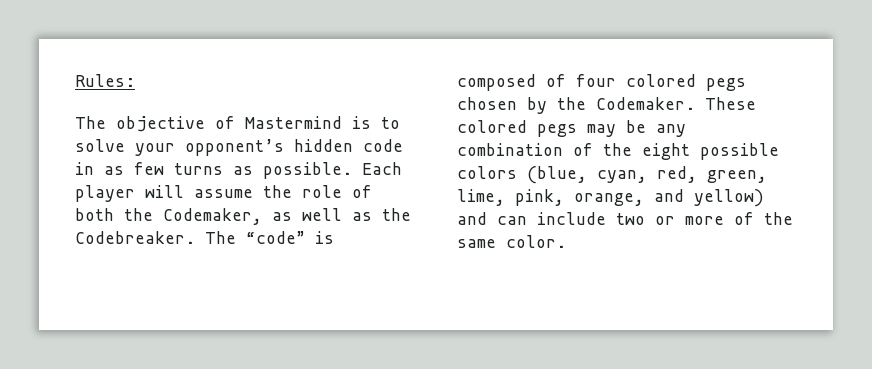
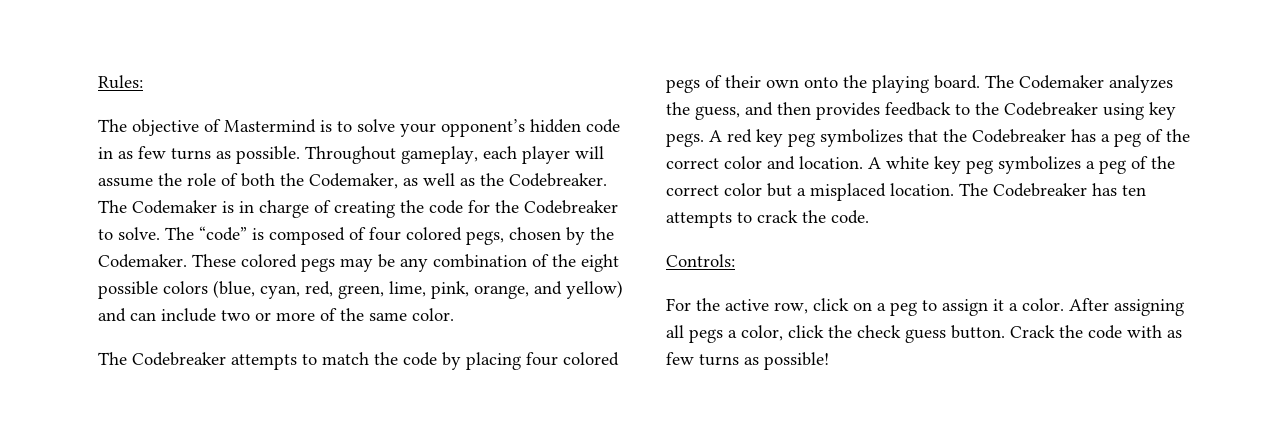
[362,162,402,175] Each -> [305,146,517,164] Throughout gameplay, each
(236, 237) none -> [132,200,618,218] [98,227,194,240] Codemaker is in charge of creating the code for the Codebreaker to solve. The
[706,78,746,91] pegs -> [466,231,504,245] pegs,
(566, 241) none -> [98,352,619,370] [666,75,1173,93] [666,102,1176,120] [666,129,1190,147] [666,156,1175,174] [666,183,1146,201] [666,210,869,228] [666,254,735,267] [666,298,1184,316] [666,325,1182,343] [666,352,829,370] // The Codebreaker attempts to match the code by placing four colored pegs of their own onto the playing board. The Codemaker analyzes the guess, and then provides feedback to the Codebreaker using key pegs. A red key peg symbolizes that the Codebreaker has a peg of the correct color and location. A white key peg symbolizes a peg of the correct color but a misplaced location. The Codebreaker has ten attempts to crack the code. // Controls: // For the active row, click on a peg to assign it a color. After assigning all pegs a color, click the check guess button. Crack the code with as few turns as possible!

